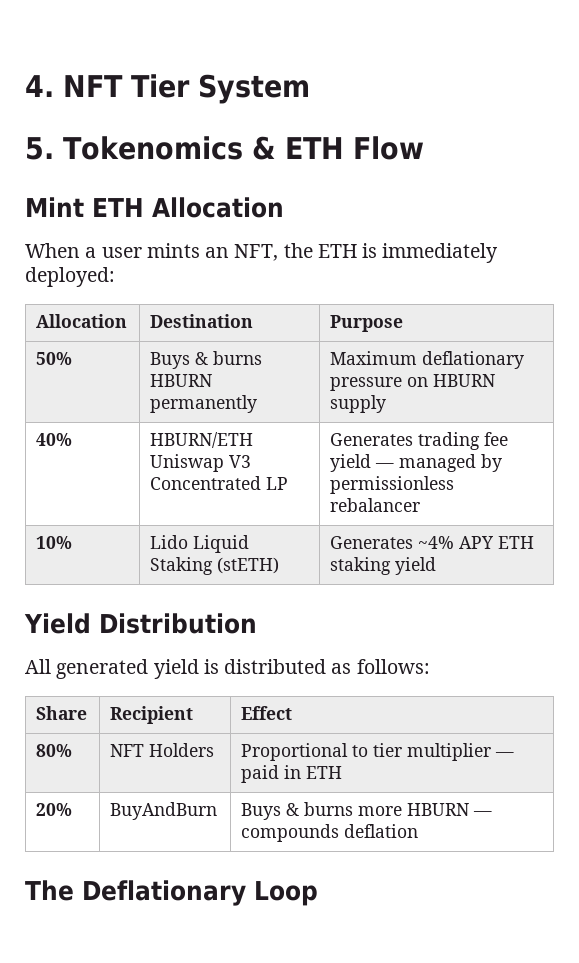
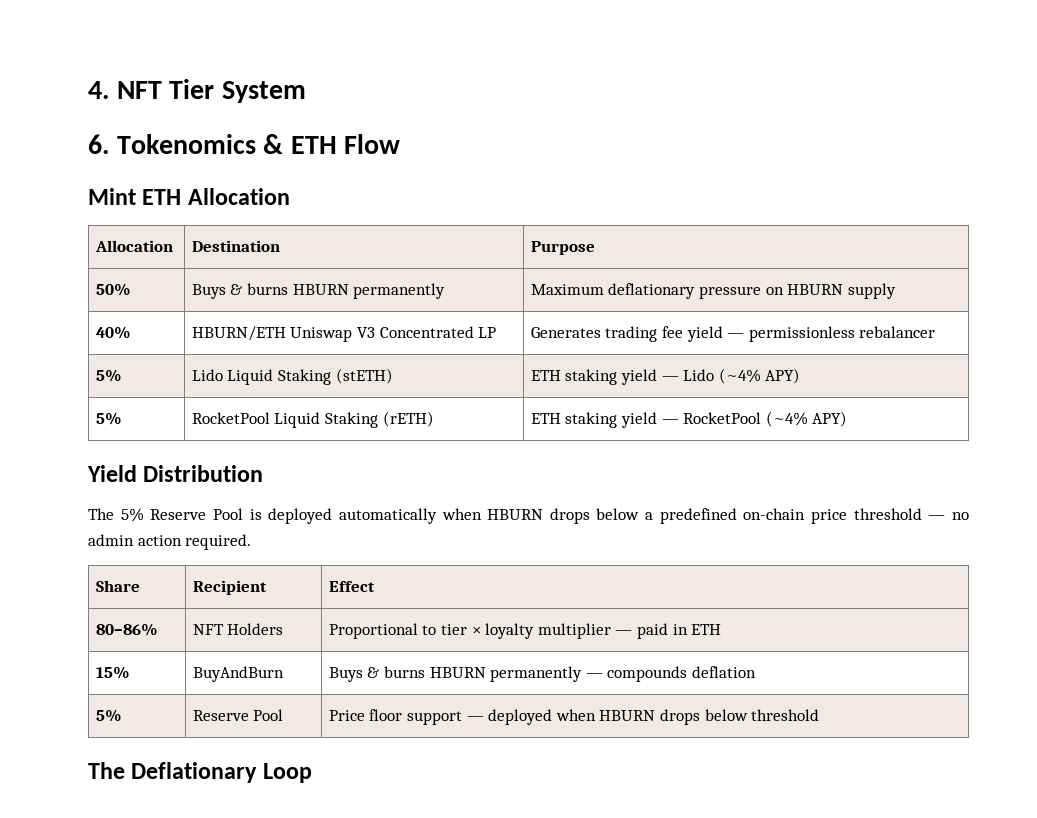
[25,137,54,160] 5. -> [88,134,109,154] 6.
[25,243,499,263] [25,267,115,287] // When a user mints an NFT, the ETH is immediately deployed: -> (290, 196) none
[399,454,503,472] managed by -> (745, 335) none
[36,536,73,549] 10% -> [95,369,122,382] 5%
[330,536,535,549] [330,557,437,575] [24,613,257,634] [25,659,430,679] Generates ~4% APY ETH staking yield // Yield Distribution // All generated yield is distributed as follows: -> [530,368,801,385] [95,412,122,425] [191,411,434,428] [530,411,848,428] [87,465,264,482] [88,508,969,524] [88,534,252,550] ETH staking yield — Lido (~4% APY) // 5% | RocketPool Liquid Staking (rETH) | ETH staking yield — RocketPool (~4% APY) // Yield Distribution // The 5% Reserve Pool is deployed automatically when HBURN drops below a predefined on-chain price threshold — no admin action required.
[36,744,73,757] 80% -> [95,623,158,636] 80–86%
(403, 750) none -> [471,623,535,639] × loyalty
[36,803,73,816] 20% -> [95,666,130,679] 15%
[358,803,470,816] more HBURN -> [429,666,583,682] HBURN permanently
(419, 831) none -> [95,709,122,722] [192,709,284,721] [328,709,820,725] // 5% | Reserve Pool | Price floor support — deployed when HBURN drops below threshold

